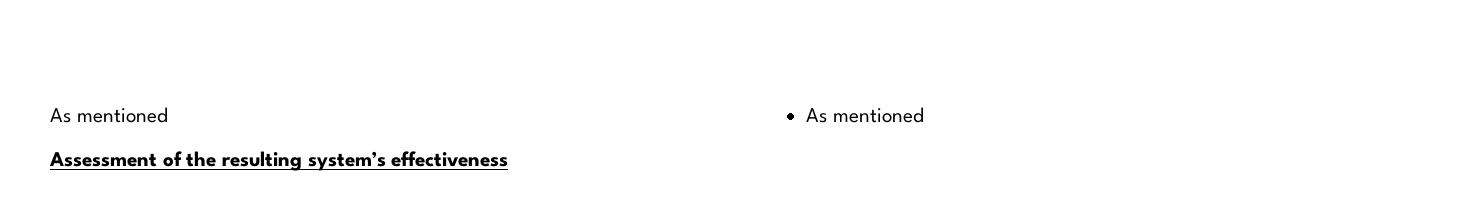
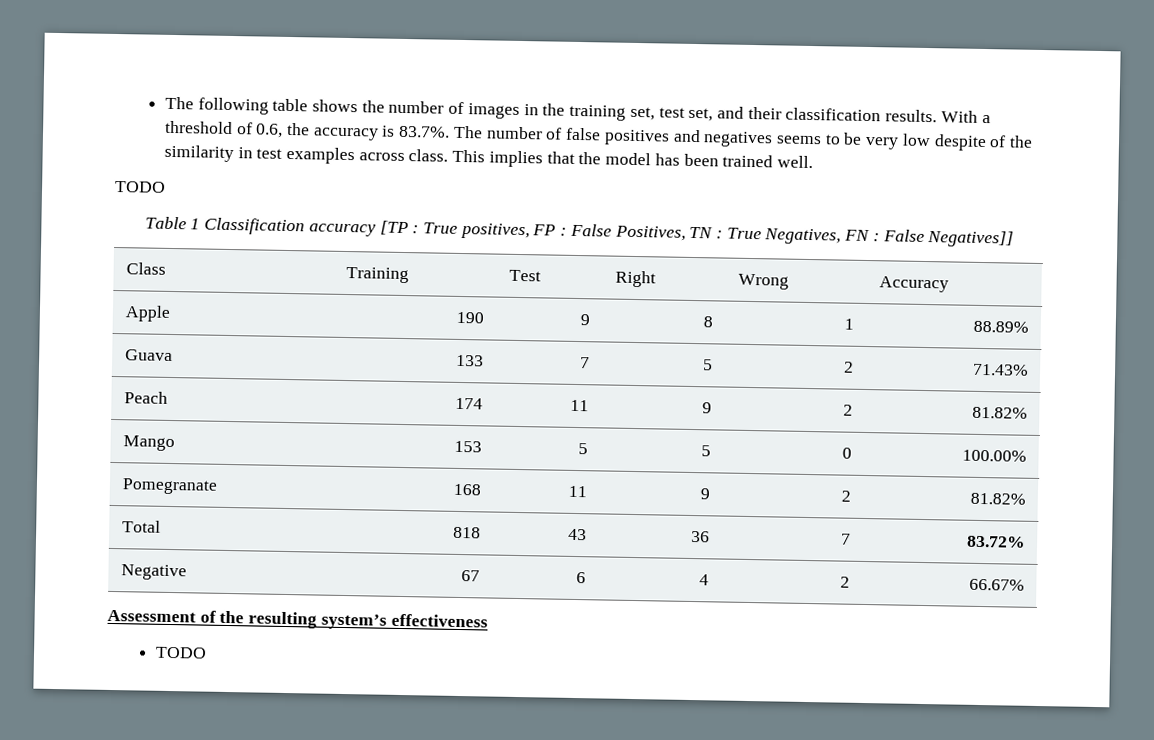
[50,107,168,123] As mentioned -> [164,96,991,124] [164,120,1034,152] [163,144,814,169] [115,180,166,193] [144,216,1015,248] [126,262,167,275] [346,267,410,284] [509,269,542,282] [615,270,657,288] [738,273,790,290] [879,276,950,293] [125,305,172,322] [455,311,484,324] [579,314,590,326] [702,316,713,328] [843,318,854,330] [972,320,1029,333] [125,349,174,362] [455,354,484,367] [579,357,590,369] [702,359,713,371] [842,361,854,373] [971,363,1029,376] [124,391,169,404] [454,397,483,410] [569,399,589,412] [701,402,712,414] [842,404,853,416] [971,406,1028,419] [123,435,176,452] [453,440,482,453] [577,443,588,455] [700,445,711,457] [841,447,852,459] [961,449,1027,462] [122,478,219,495] [452,483,482,496] [567,485,587,498] [699,488,710,500] [840,490,851,502] [969,492,1026,505] [122,520,162,533] [452,526,481,539] [567,528,587,541] [690,530,710,543] [840,533,851,545] [966,535,1026,548] [121,564,188,581] [460,570,480,582] [575,572,586,584] [698,574,709,586] [839,576,850,588] [968,578,1025,591] The following table shows the number of images in the training set, test set, and their classification results. With a threshold of 0.6, the accuracy is 83.7%. The number of false positives and negatives seems to be very low despite of the similarity in test examples across class. This implies that the model has been trained well. // TODO // Table 1 Classification accuracy [TP : True positives, FP : False Positives, TN : True Negatives, FN : False Negatives]] // Class | Training | Test | Right | Wrong | Accuracy // Apple | 190 | 9 | 8 | 1 | 88.89% // Guava | 133 | 7 | 5 | 2 | 71.43% // Peach | 174 | 11 | 9 | 2 | 81.82% // Mango | 153 | 5 | 5 | 0 | 100.00% // Pomegranate | 168 | 11 | 9 | 2 | 81.82% // Total | 818 | 43 | 36 | 7 | 83.72% // Negative | 67 | 6 | 4 | 2 | 66.67%
[806,107,924,123] As mentioned -> [154,646,207,659] TODO

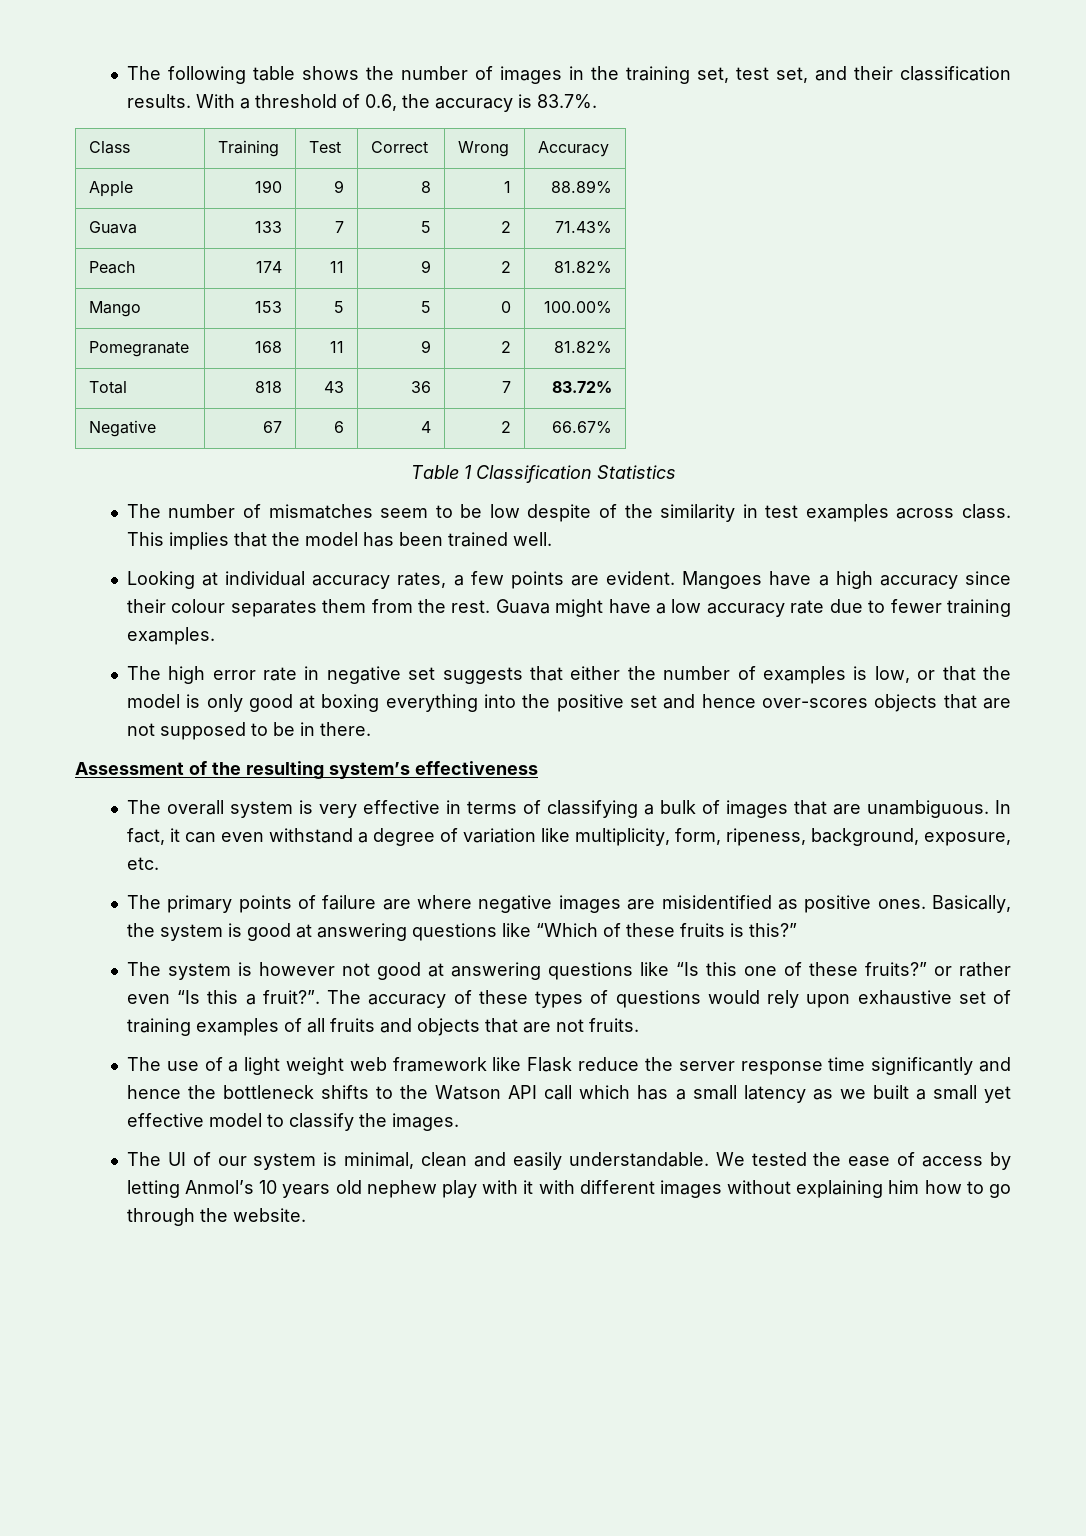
[452,125,1034,152] [163,144,814,169] [115,180,166,193] [144,216,1015,248] The number of false positives and negatives seems to be very low despite of the similarity in test examples across class. This implies that the model has been trained well. // TODO // Table 1 Classification accuracy [TP : True positives, FP : False Positives, TN : True Negatives, FN : False Negatives]] -> (597, 101) none
[615,270,657,288] Right -> [371,141,429,153] Correct
(1025, 584) none -> [410,465,676,483] [126,504,1012,522] [126,532,552,550] [126,571,1012,589] [126,599,1011,617] [126,627,215,645] [126,666,1012,684] [126,694,1012,712] [126,722,371,740] // Table 1 Classification Statistics // The number of mismatches seem to be low despite of the similarity in test examples across class. This implies that the model has been trained well. // Looking at individual accuracy rates, a few points are evident. Mangoes have a high accuracy since their colour separates them from the rest. Guava might have a low accuracy rate due to fewer training examples. // The high error rate in negative set suggests that either the number of examples is low, or that the model is only good at boxing everything into the positive set and hence over-scores objects that are not supposed to be in there.
[154,646,207,659] TODO -> [126,800,1011,818] [126,828,1012,846] [126,857,159,870] [126,895,1011,913] [126,923,797,941] [126,962,1011,980] [126,990,1012,1008] [126,1018,639,1036] [126,1057,1012,1075] [126,1085,1012,1103] [126,1113,459,1131] [126,1152,1011,1170] [126,1180,1011,1198] [126,1208,306,1226] The overall system is very effective in terms of classifying a bulk of images that are unambiguous. In fact, it can even withstand a degree of variation like multiplicity, form, ripeness, background, exposure, etc. // The primary points of failure are where negative images are misidentified as positive ones. Basically, the system is good at answering questions like “Which of these fruits is this?” // The system is however not good at answering questions like “Is this one of these fruits?” or rather even “Is this a fruit?”. The accuracy of these types of questions would rely upon exhaustive set of training examples of all fruits and objects that are not fruits. // The use of a light weight web framework like Flask reduce the server response time significantly and hence the bottleneck shifts to the Watson API call which has a small latency as we built a small yet effective model to classify the images. // The UI of our system is minimal, clean and easily understandable. We tested the ease of access by letting Anmol’s 10 years old nephew play with it with different images without explaining him how to go through the website.

